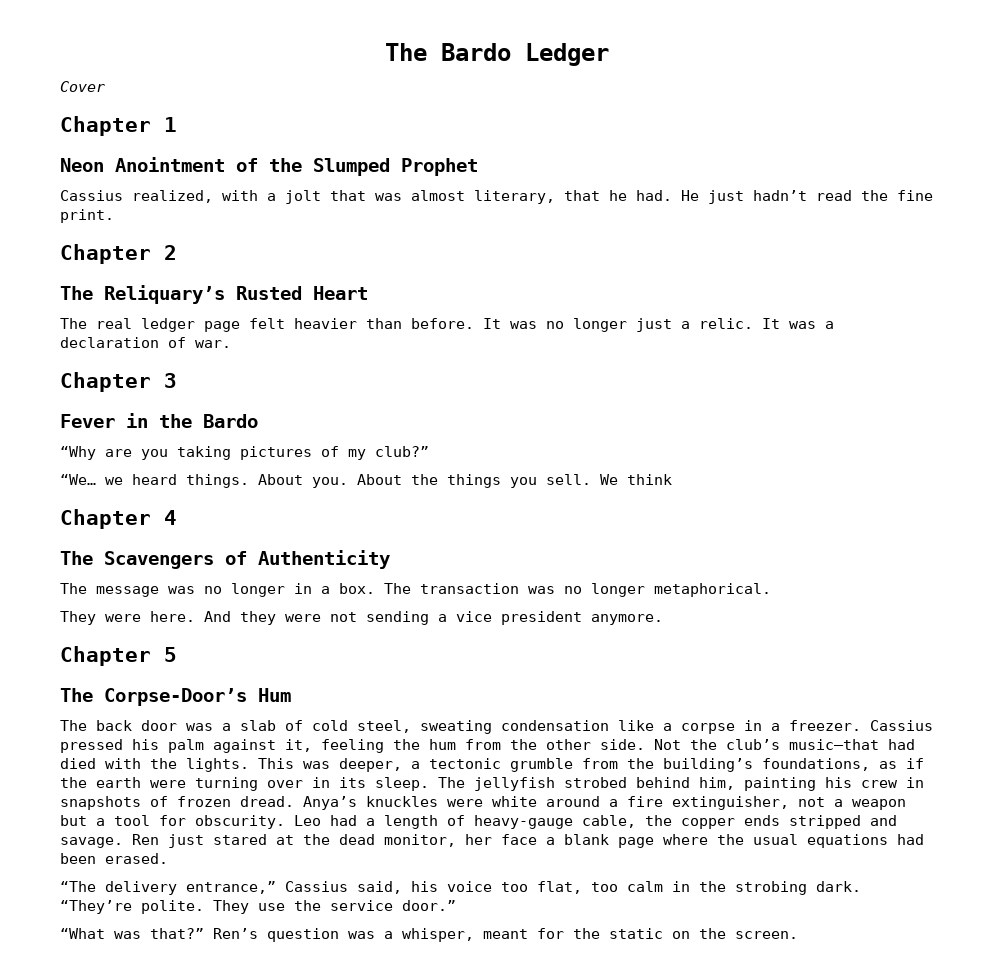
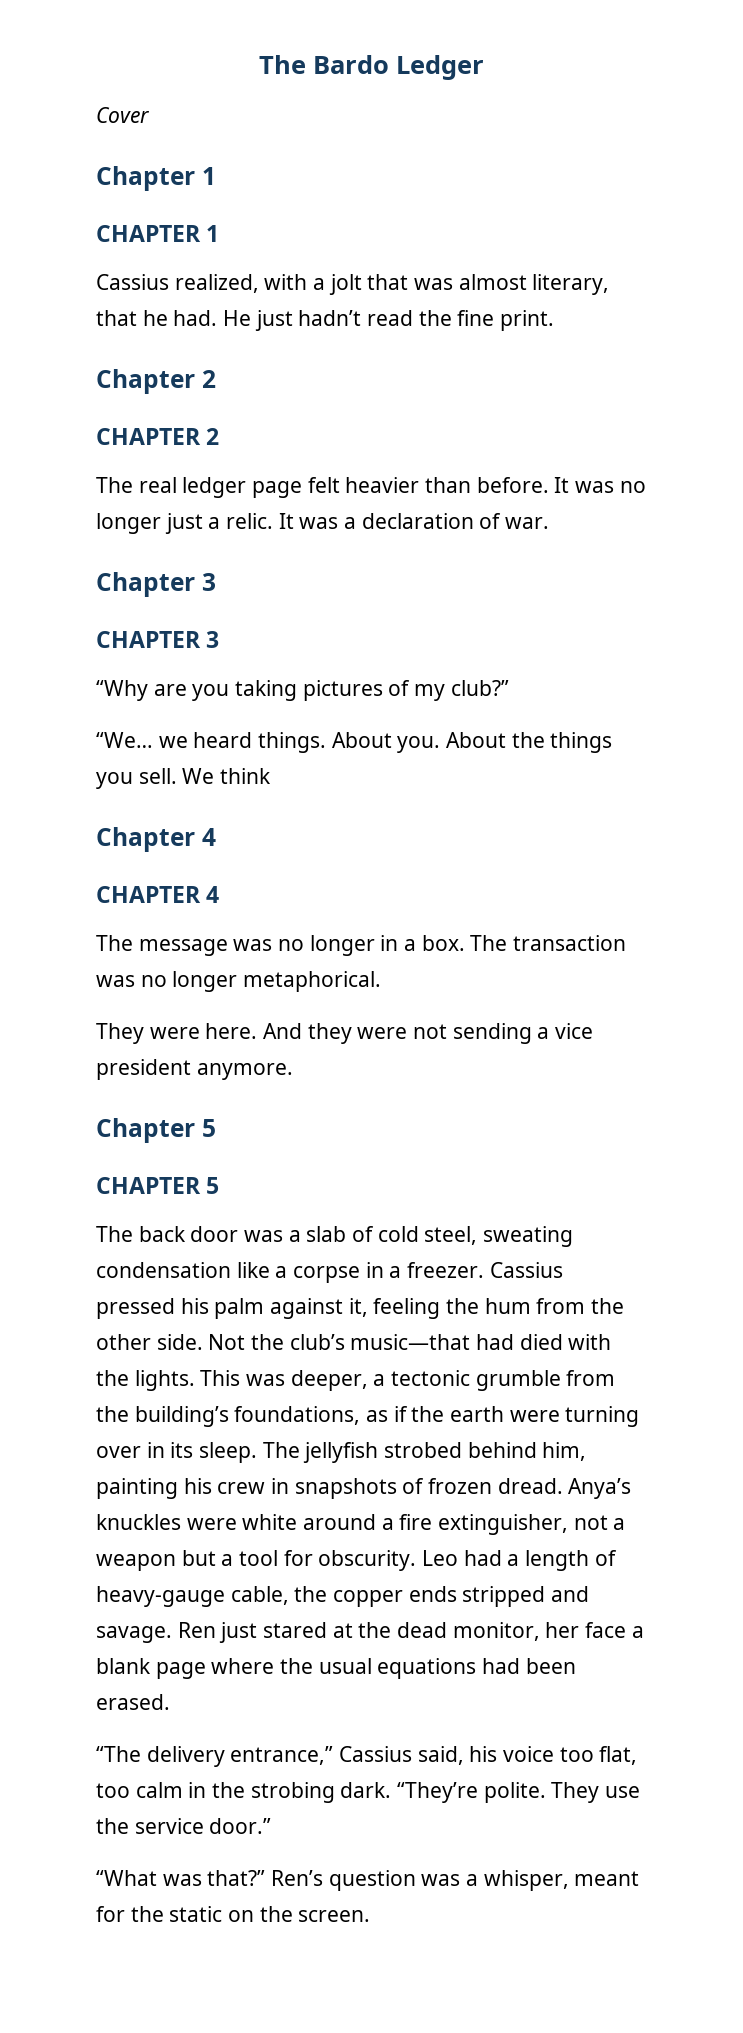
[60,157,478,176] Neon Anointment of the Slumped Prophet -> [96,225,220,242] CHAPTER 1
[60,285,368,304] The Reliquary’s Rusted Heart -> [96,428,220,445] CHAPTER 2
[60,413,258,428] Fever in the Bardo -> [96,631,220,648] CHAPTER 3
[60,550,390,569] The Scavengers of Authenticity -> [96,886,220,903] CHAPTER 4
[60,688,291,706] The Corpse-Door’s Hum -> [96,1177,220,1194] CHAPTER 5

